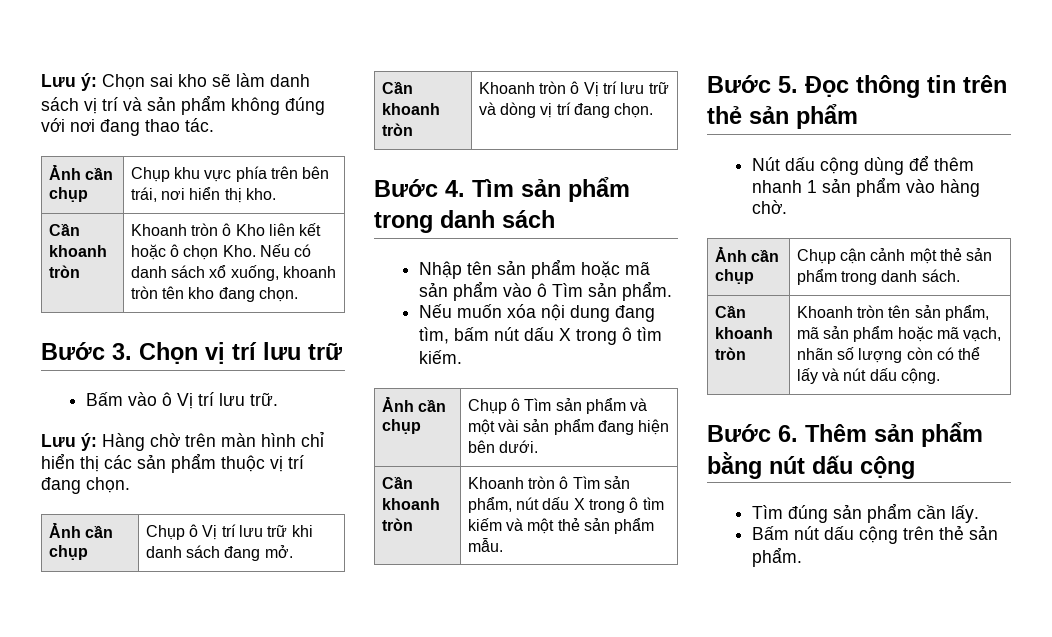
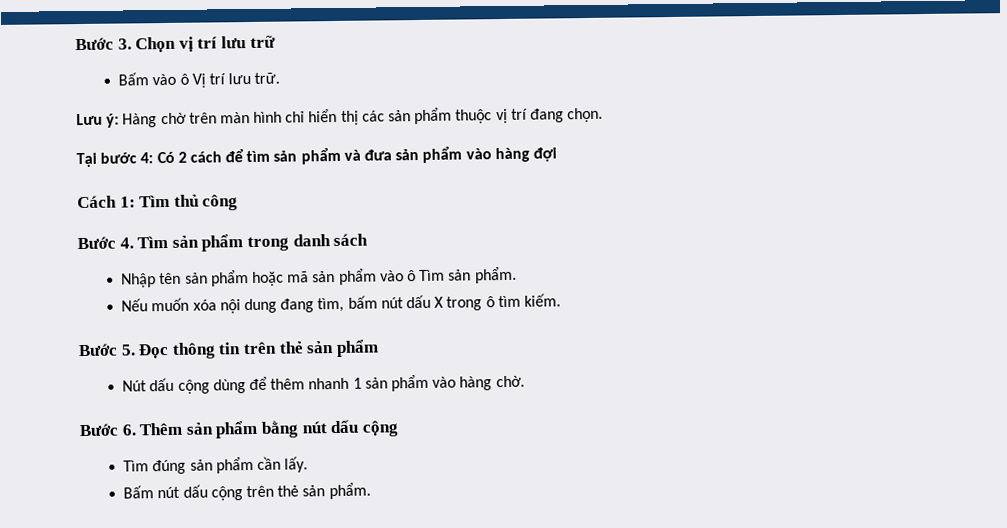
[41,73,310,91] [41,95,325,115] [41,118,214,136] [48,165,114,180] [48,187,88,202] [130,166,330,182] [130,187,277,203] [48,224,80,236] [48,245,107,257] [48,265,80,278] [130,223,322,236] [130,244,312,260] [130,265,337,281] [130,286,299,302] Lưu ý: Chọn sai kho sẽ làm danh sách vị trí và sản phẩm không đúng với nơi đang thao tác. // Ảnh cần chụp | Chụp khu vực phía trên bên trái, nơi hiển thị kho. // Cần khoanh tròn | Khoanh tròn ô Kho liên kết hoặc ô chọn Kho. Nếu có danh sách xổ xuống, khoanh tròn tên kho đang chọn. // -> (75, 44) none
[48,523,114,538] [48,545,88,560] [145,524,313,540] [145,545,293,561] [381,82,413,94] [381,103,440,115] [381,123,413,136] [478,81,669,97] [478,102,654,118] // Ảnh cần chụp | Chụp ô Vị trí lưu trữ khi danh sách đang mở. // Cần khoanh tròn | Khoanh tròn ô Vị trí lưu trữ và dòng vị trí đang chọn. -> [76,146,557,168] [77,194,239,211] // Tại bước 4: Có 2 cách để tìm sản phẩm và đưa sản phẩm vào hàng đợi // Cách 1: Tìm thủ công
[381,397,447,412] [381,419,421,434] [467,398,648,414] [467,419,670,435] [467,440,539,453] [381,477,413,489] [381,498,440,510] [381,518,413,531] [467,476,631,489] [467,497,664,513] [467,518,655,534] [467,538,503,552] // Ảnh cần chụp | Chụp ô Tìm sản phẩm và một vài sản phẩm đang hiện bên dưới. // Cần khoanh tròn | Khoanh tròn ô Tìm sản phẩm, nút dấu X trong ô tìm kiếm và một thẻ sản phẩm mẫu. -> (561, 300) none
[714,247,780,262] [714,269,754,284] [796,248,993,264] [796,269,960,285] [714,306,746,318] [714,327,773,339] [714,347,746,360] [796,305,990,321] [796,326,1002,342] [796,347,981,363] [796,368,941,384] // Ảnh cần chụp | Chụp cận cảnh một thẻ sản phẩm trong danh sách. // Cần khoanh tròn | Khoanh tròn tên sản phẩm, mã sản phẩm hoặc mã vạch, nhãn số lượng còn có thể lấy và nút dấu cộng. -> (525, 381) none

